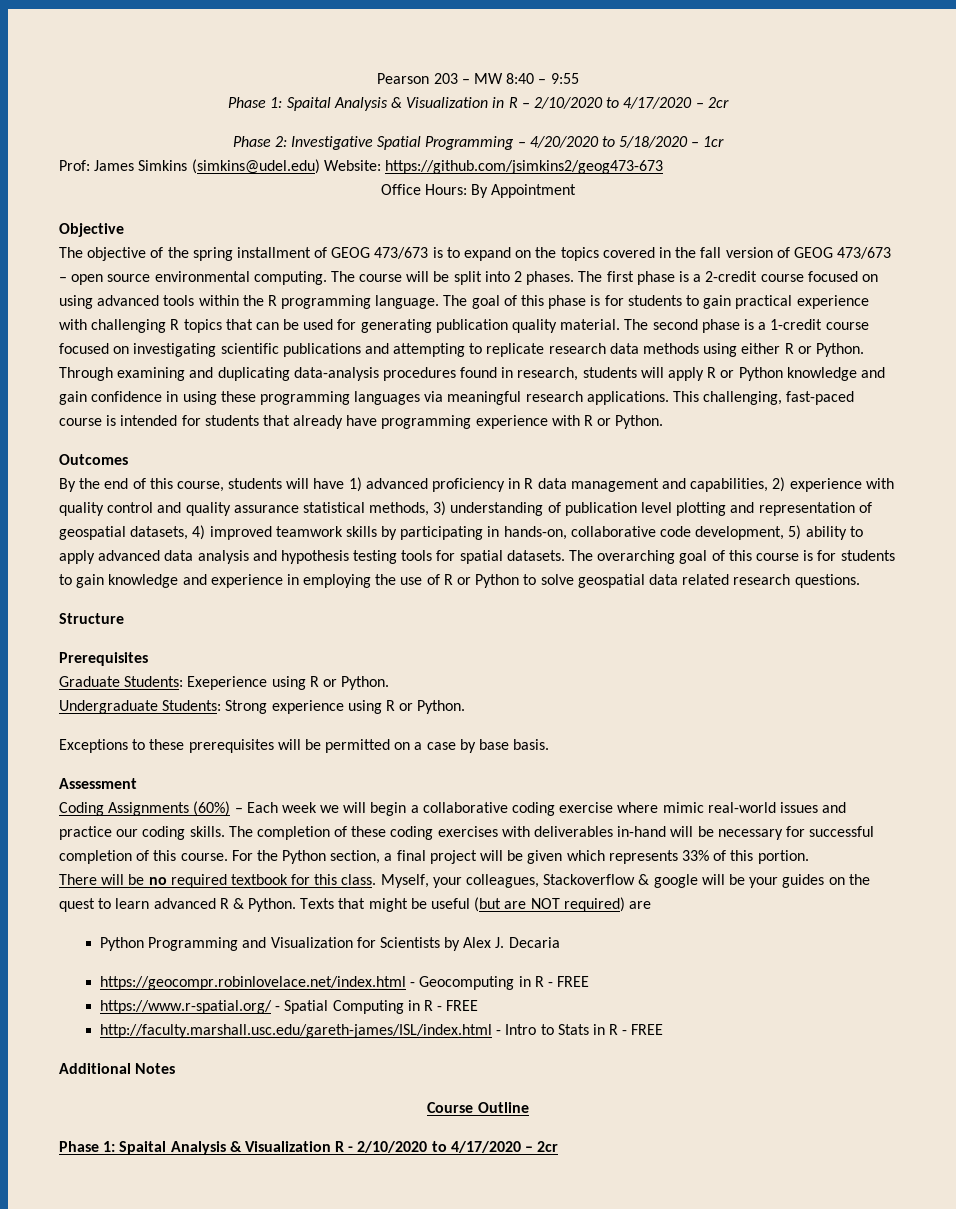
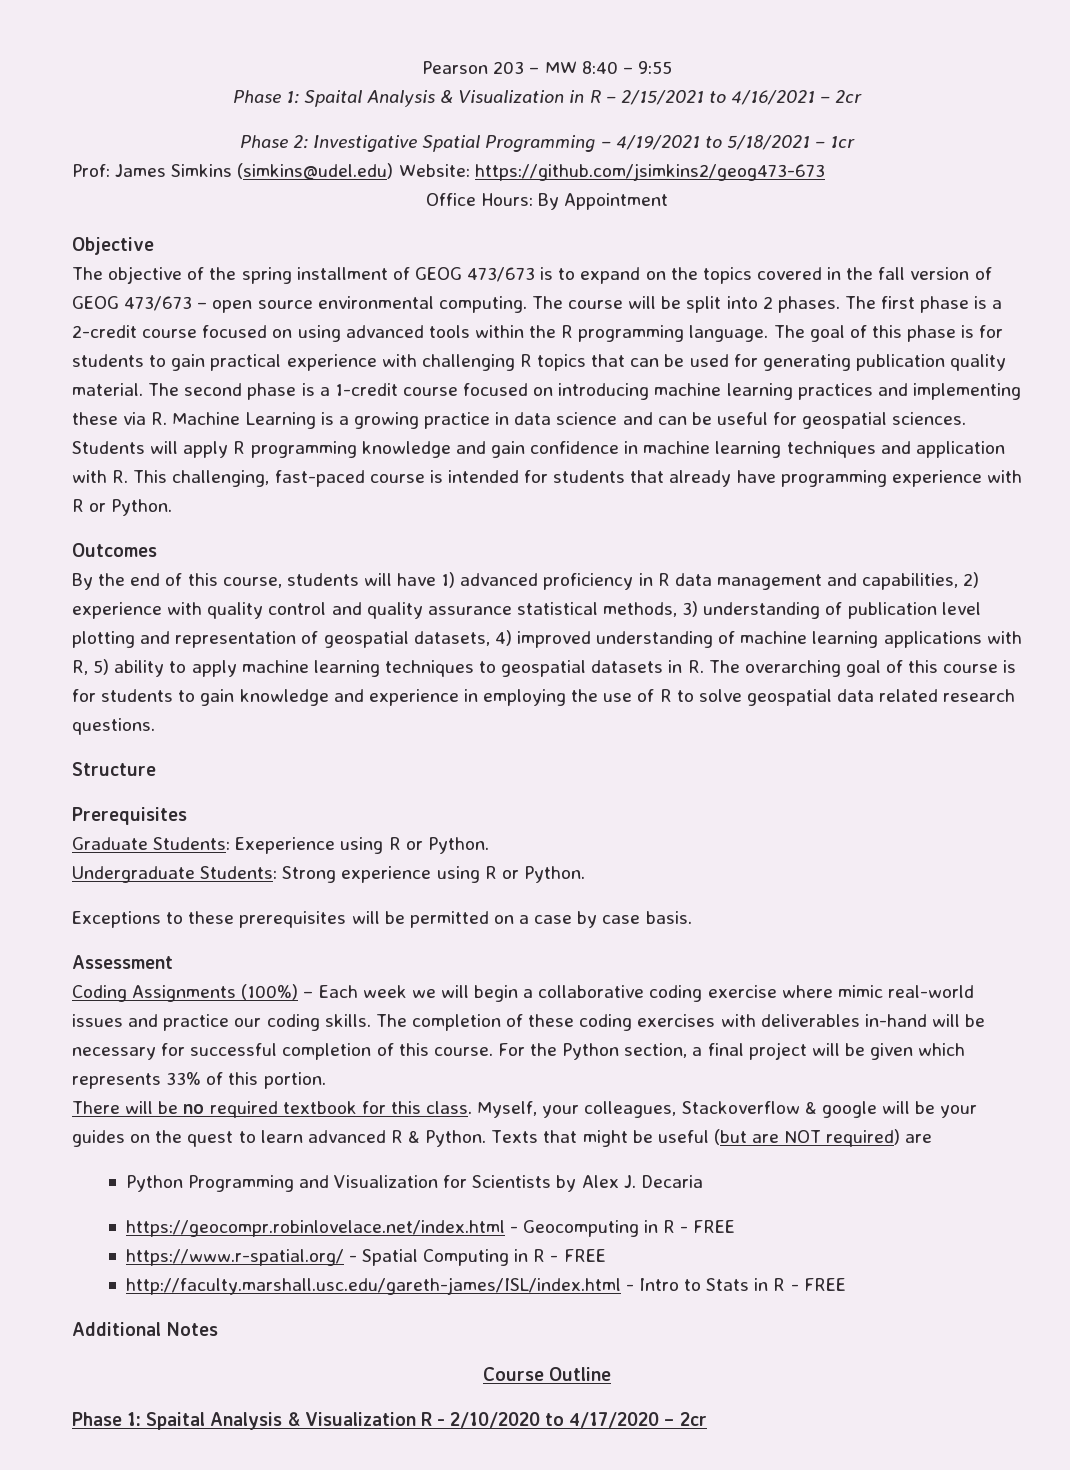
[533,97,693,109] 2/10/2020 to 4/17/2020 -> [620,90,816,105] 2/15/2021 to 4/16/2021
[529,136,689,148] 4/20/2020 to 5/18/2020 -> [615,135,810,150] 4/19/2021 to 5/18/2021
[133,343,864,357] [59,367,637,381] investigating scientific publications and attempting to replicate research data methods using either R or Python. Through examining and duplicating data-analysis procedures found in research, students -> [558,383,1021,400] [72,412,967,429] [72,441,145,454] introducing machine learning practices and implementing these via R. Machine Learning is a growing practice in data science and can be useful for geospatial sciences. Students
[720,367,783,381] or Python -> [250,441,357,458] programming
[182,391,669,405] using these programming languages via meaningful research applications. -> [643,441,1005,458] [72,470,129,483] machine learning techniques and application with R.
[275,525,863,540] [59,550,565,564] teamwork skills by participating in hands-on, collaborative code development, 5) ability to apply advanced data analysis and hypothesis testing tools for spatial datasets. -> [596,631,1022,648] [72,659,704,677] understanding of machine learning applications with R, 5) ability to apply machine learning techniques to geospatial datasets in R.
[457,574,520,588] or Python -> (672, 695) none
[479,739,510,750] base -> [602,915,641,924] case
[193,801,231,816] (60%) -> [241,984,299,1000] (100%)

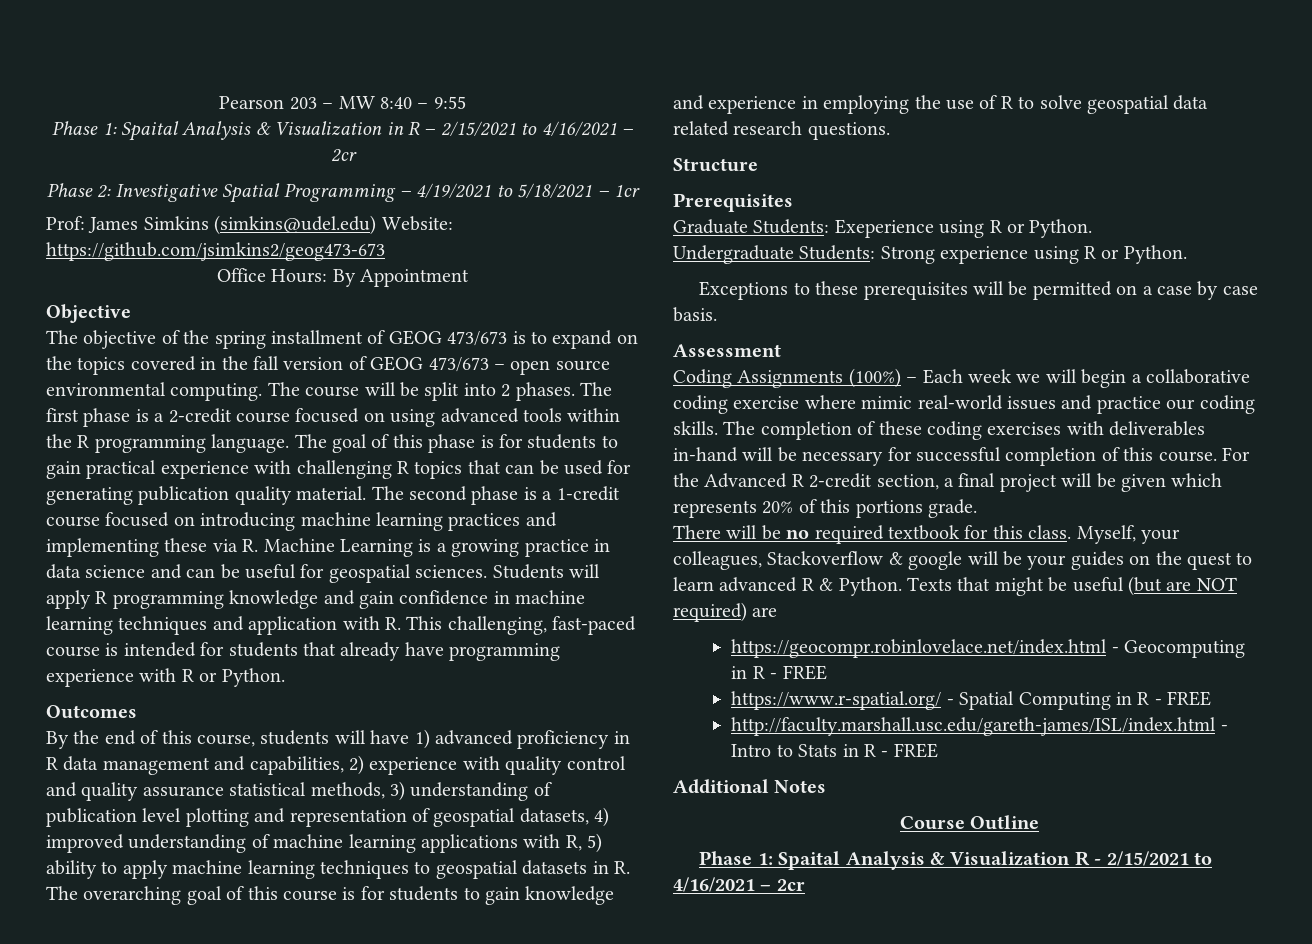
[562,1043,620,1060] Python -> [704,473,873,488] Advanced R 2-credit
[166,1072,326,1089] 33% of this portion. -> [762,499,977,518] 20% of this portions grade.
[125,1175,703,1192] // Python Programming and Visualization for Scientists by Alex J. Decaria -> (778, 612) none
[450,1412,660,1428] 2/10/2020 to 4/17/2020 -> [1106,851,1212,866] [673,877,755,892] 2/15/2021 to 4/16/2021

